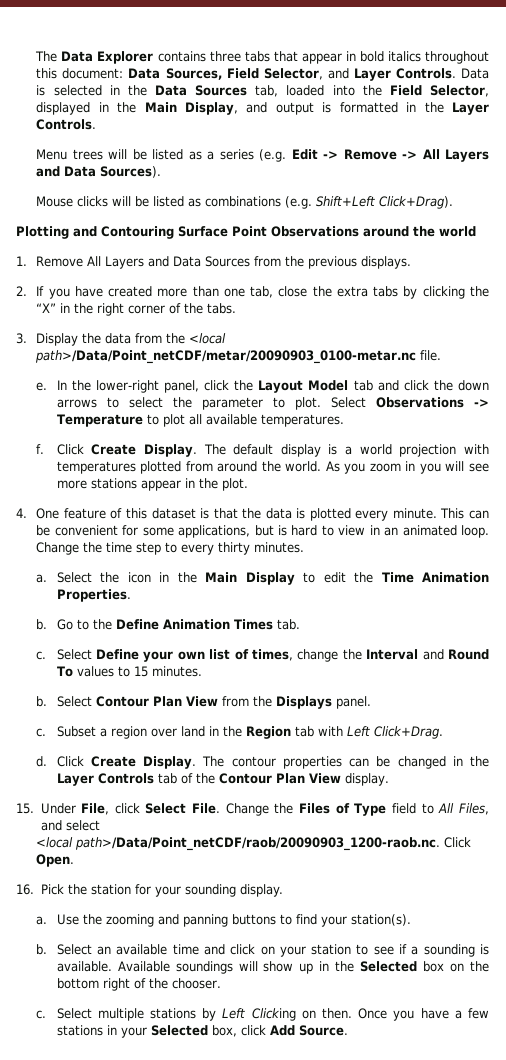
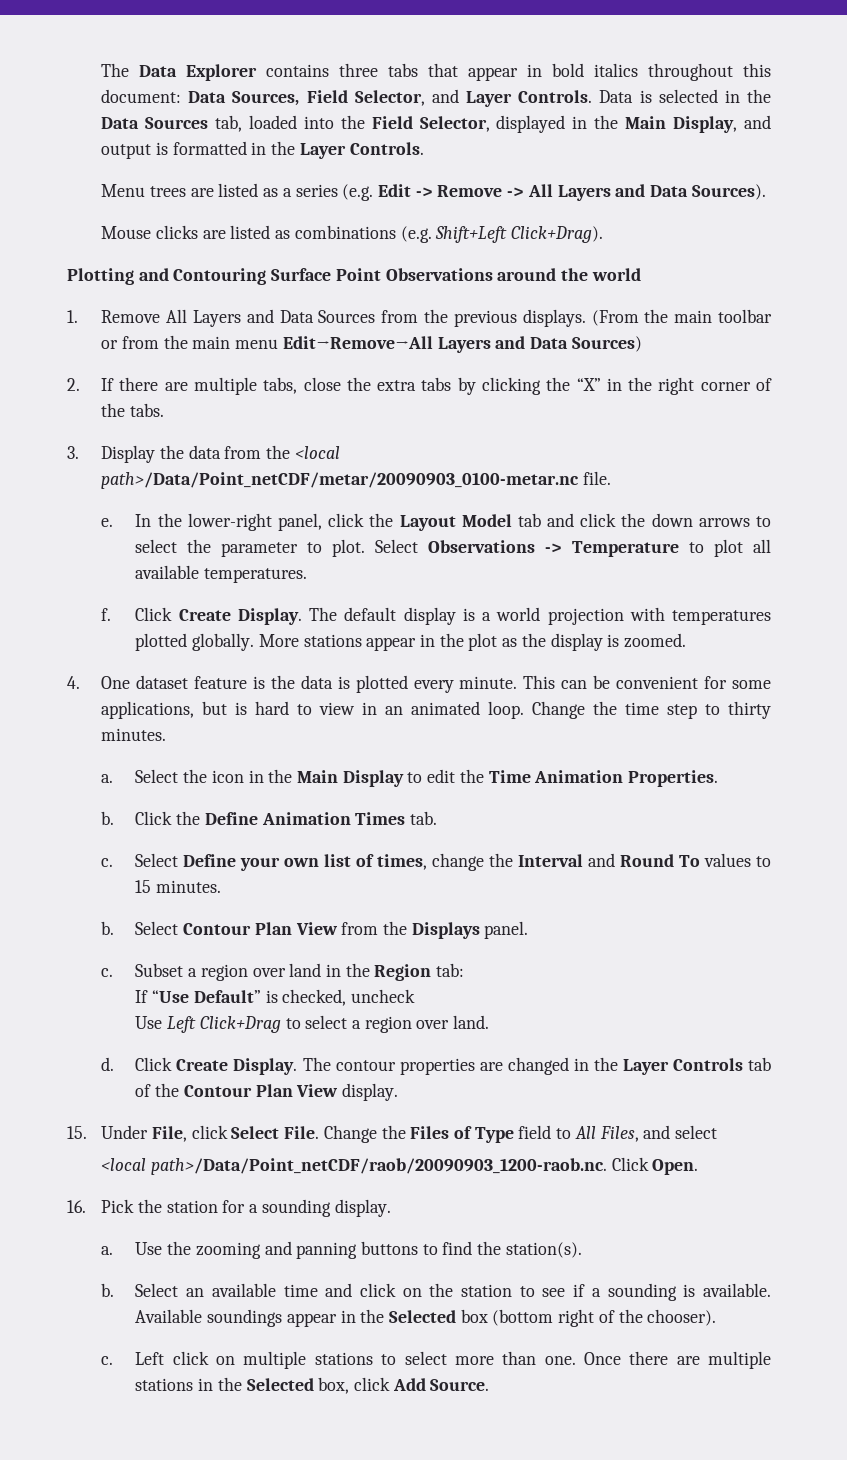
[108,149,147,160] will be -> [190,188,214,197] are
[112,196,150,207] will be -> [202,230,226,239] are
[16,286,274,299] // 2. If you have created more than one tab, -> [591,309,773,326] [101,335,642,353] [67,377,298,395] (From the main toolbar or from the main menu Edit→Remove→All Layers and Data Sources) // 2. If there are multiple tabs,
[185,461,490,474] [56,478,248,491] [16,508,238,519] from around the world. As you zoom in you will see more stations appear in the plot. // 4. One feature of this dataset is that -> [192,633,687,651] [67,675,265,689] globally. More stations appear in the plot as the display is zoomed. // 4. One dataset feature is
[181,544,215,555] every -> (721, 709) none
[56,619,89,630] Go to -> [135,811,173,825] Click
[294,726,443,739] tab with Left Click+Drag. -> [436,963,465,977] [135,989,415,1006] [135,1015,490,1033] tab: // If “Use Default” is checked, uncheck // Use Left Click+Drag to select a region over land.
[349,756,391,767] can be -> [479,1062,503,1071] are
[154,886,181,897] your -> [249,1204,259,1213] a
[320,916,347,927] your -> [477,1241,502,1255] the
[279,946,306,957] your -> [429,1283,454,1297] the
[238,961,314,974] will show up -> [286,1313,337,1327] appear
[450,961,489,972] [56,978,99,989] on the bottom -> [492,1309,554,1326] (bottom
[171,978,221,989] [36,1008,489,1021] chooser. // c. Select multiple stations by Left Clicking on then. Once you have a few -> [647,1309,717,1326] [101,1351,772,1369] chooser). // c. Left click on multiple stations to select more than one. Once there are multiple
[120,1027,147,1038] your -> [217,1377,242,1391] the

